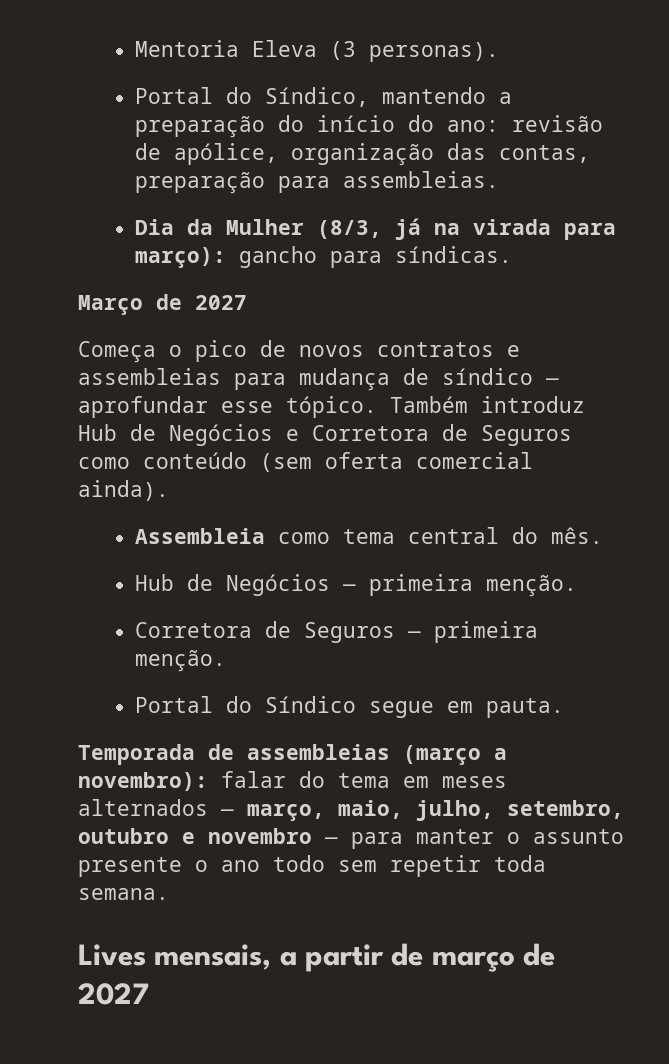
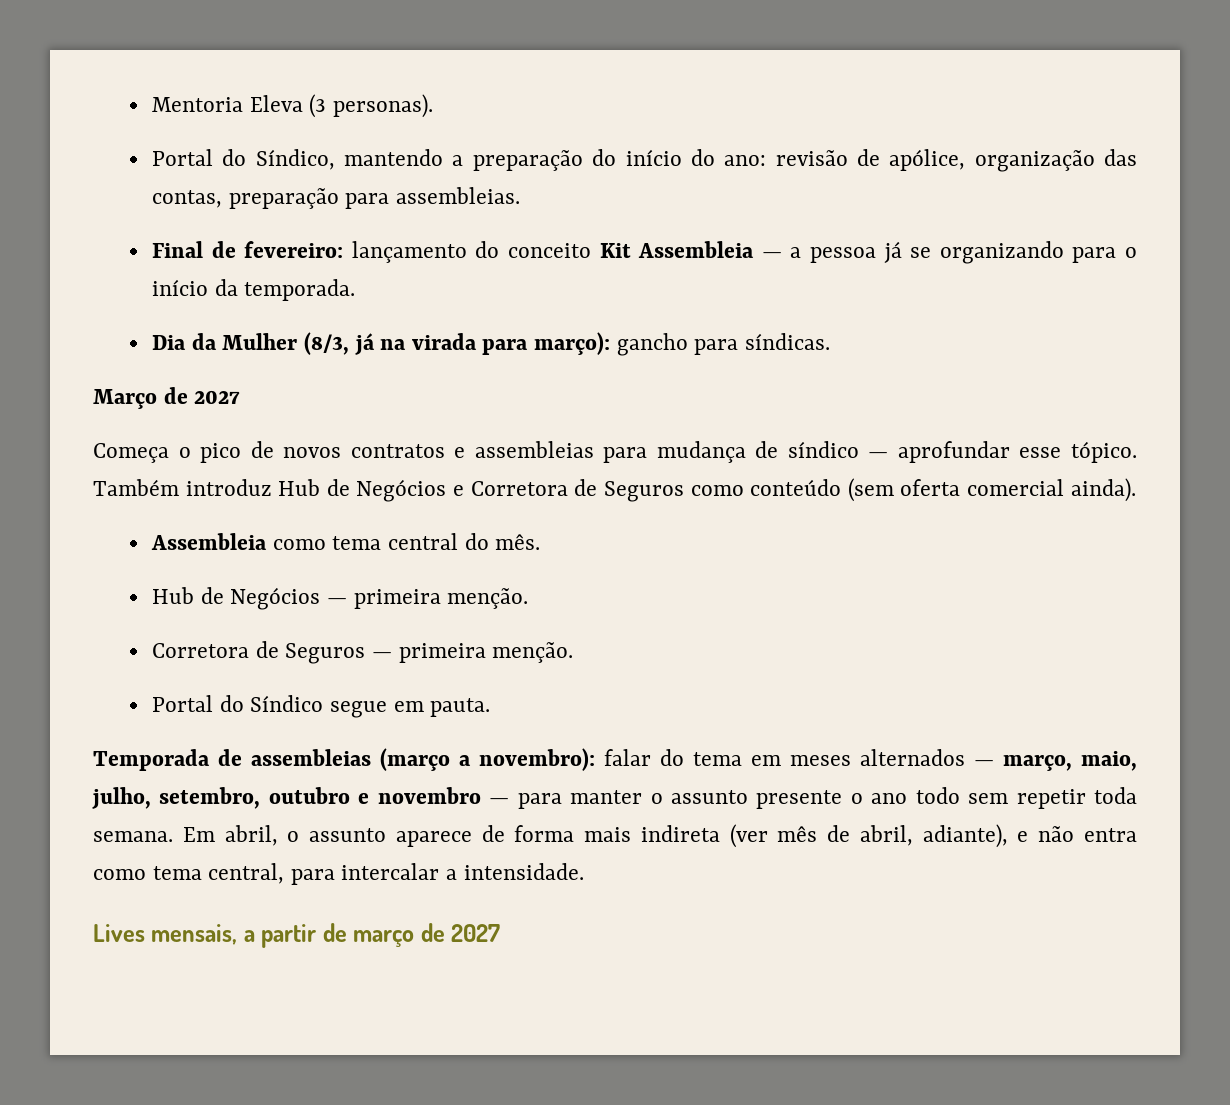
(499, 179) none -> [152,241,1137,264] [152,279,356,301] // Final de fevereiro: lançamento do conceito Kit Assembleia — a pessoa já se organizando para o início da temporada.
(169, 894) none -> [182,824,1137,848] [93,863,584,885] Em abril, o assunto aparece de forma mais indireta (ver mês de abril, adiante), e não entra como tema central, para intercalar a intensidade.

